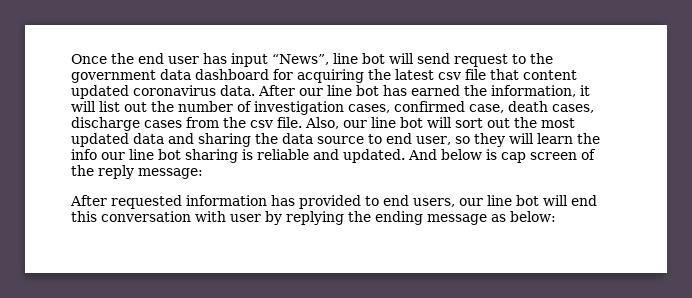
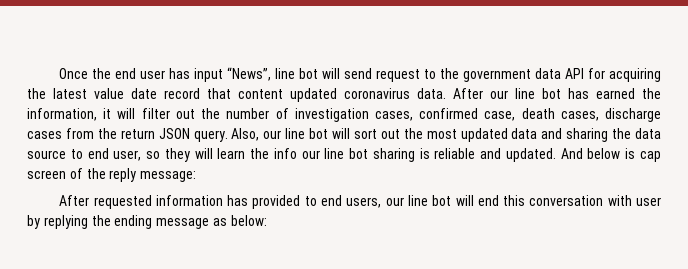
[195,69,269,80] dashboard -> [565,68,585,79] API
[438,69,486,80] csv file -> [94,88,200,99] value date record
[99,101,120,112] list -> [141,108,170,119] filter
[250,117,302,128] csv file. -> [120,128,228,142] return JSON query.

